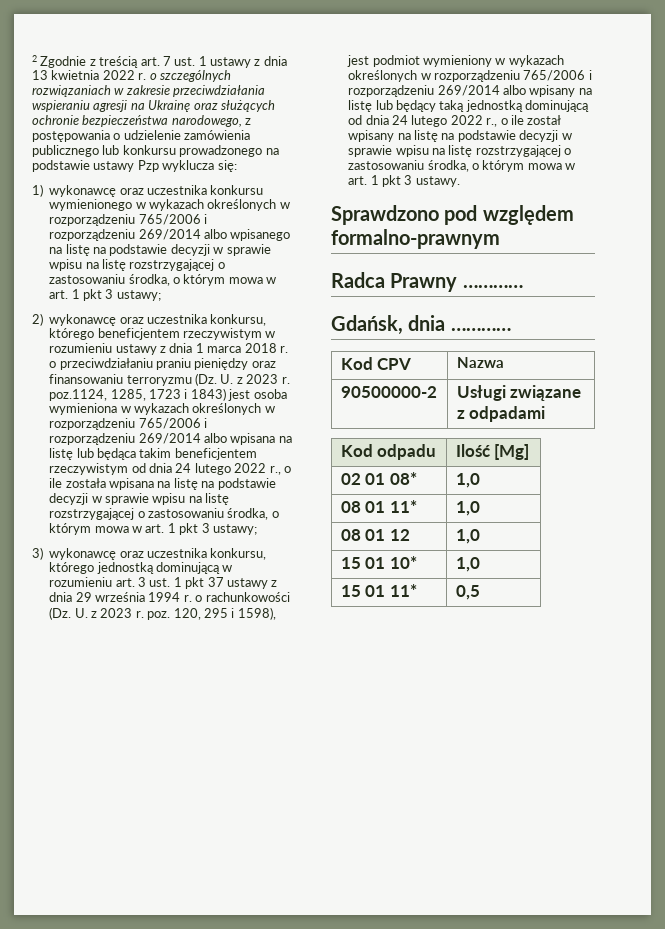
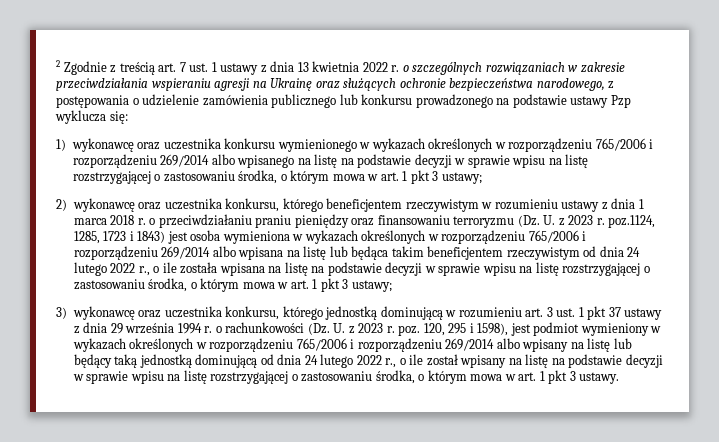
[331,205,574,225] [331,229,500,249] [331,272,523,292] [331,315,511,335] [340,357,412,370] [456,357,504,368] [340,386,437,398] [456,385,582,401] [456,406,546,422] [340,444,437,460] [455,444,530,460] [340,472,418,485] [455,473,480,488] [340,500,418,513] [455,501,480,516] [340,529,411,541] [455,529,480,544] [340,556,418,569] [455,557,480,572] [340,584,418,597] [455,585,480,600] // Sprawdzono pod względem formalno-prawnym // Radca Prawny ………… // Gdańsk, dnia ………… // Kod CPV | Nazwa // 90500000-2 | Usługi związane z odpadami // Kod odpadu | Ilość [Mg] // 02 01 08* | 1,0 // 08 01 11* | 1,0 // 08 01 12 | 1,0 // 15 01 10* | 1,0 // 15 01 11* | 0,5 -> (620, 378) none

